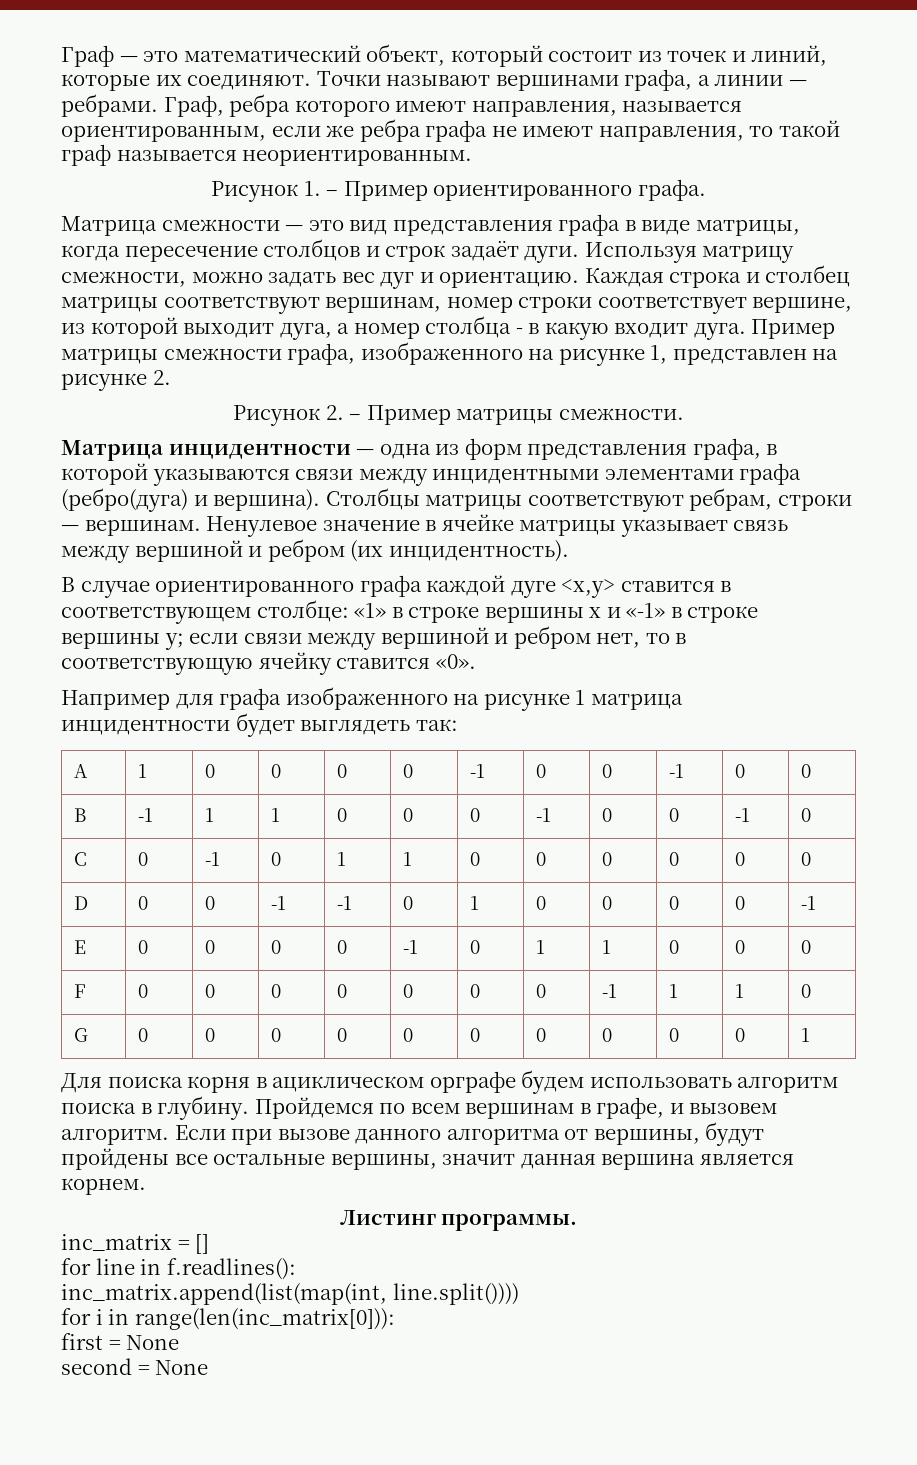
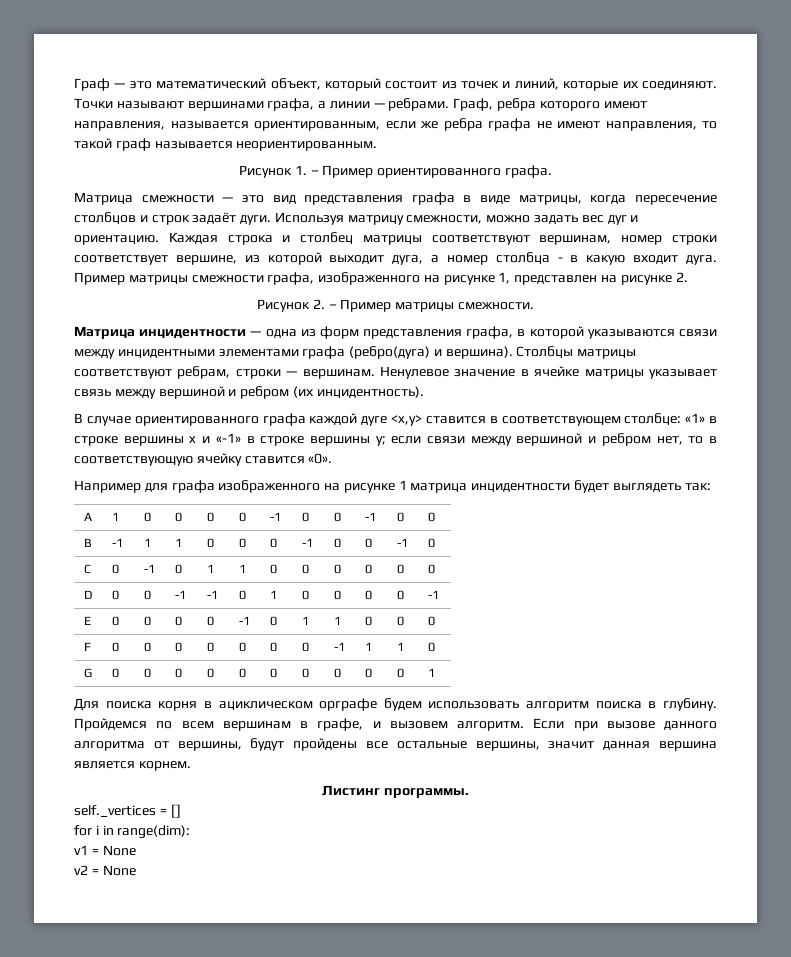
[61,1234,172,1251] inc_matrix -> [74,805,156,817] self._vertices
[61,1258,296,1280] [61,1283,519,1305] // for line in f.readlines(): // inc_matrix.append(list(map(int, line.split()))) -> (181, 811) none
[134,1308,395,1330] [61,1333,103,1350] range(len(inc_matrix[0])): // first -> [117,825,191,839] [74,845,88,855] range(dim): // v1
[61,1358,132,1375] second -> [74,865,88,875] v2

